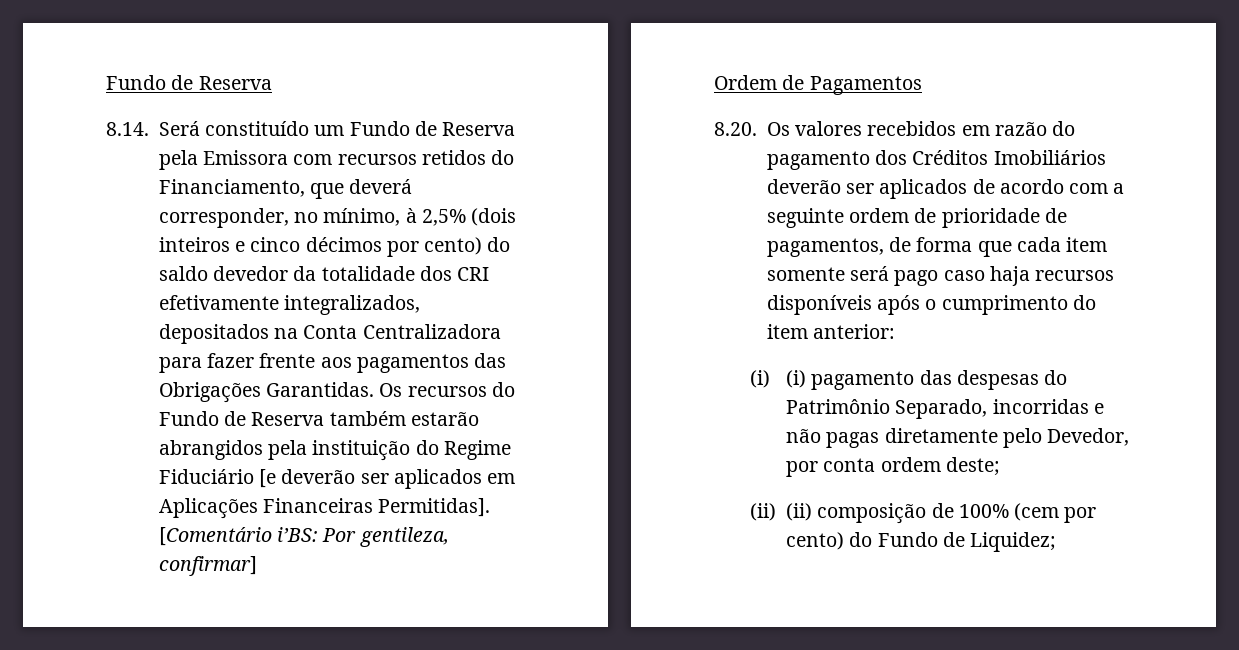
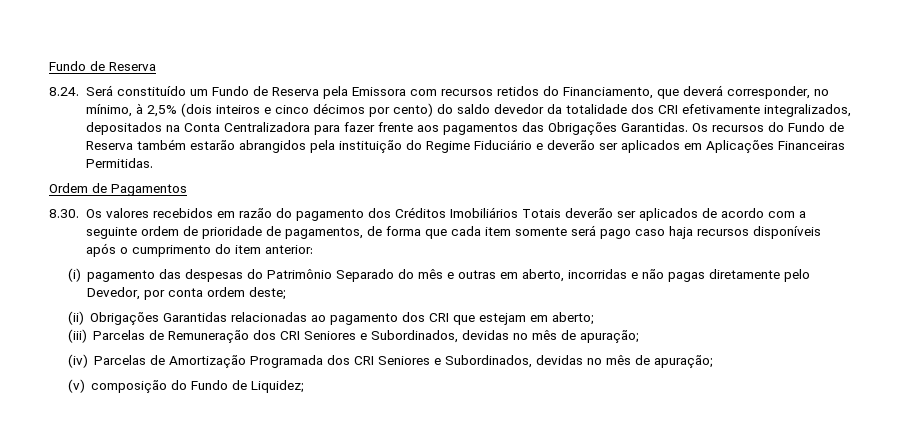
[106,122,149,136] 8.14. -> [49,87,79,96] 8.24.
[259,469,277,488] [e -> [535,143,543,150] e
[378,498,491,517] [158,527,449,547] [158,556,257,576] Permitidas]. [Comentário i’BS: Por gentileza, confirmar] -> [85,158,153,168] Permitidas.
[714,122,757,136] 8.20. -> [49,209,79,218] 8.30.
(1106, 157) none -> [521,209,561,218] Totais
[786,370,807,388] (i) -> (81, 275) none
[895,399,988,419] Separado, -> [336,269,565,282] Separado do mês e outras em aberto,
[786,503,1097,524] [786,532,845,550] (ii) composição de 100% (cem por cento) -> [90,312,595,325] [67,329,640,343] [67,354,714,368] [67,379,168,393] Obrigações Garantidas relacionadas ao pagamento dos CRI que estejam em aberto; // (iii) Parcelas de Remuneração dos CRI Seniores e Subordinados, devidas no mês de apuração; // (iv) Parcelas de Amortização Programada dos CRI Seniores e Subordinados, devidas no mês de apuração; // (v) composição

